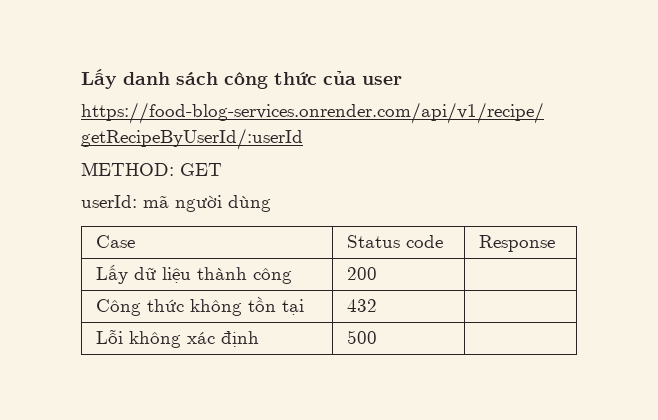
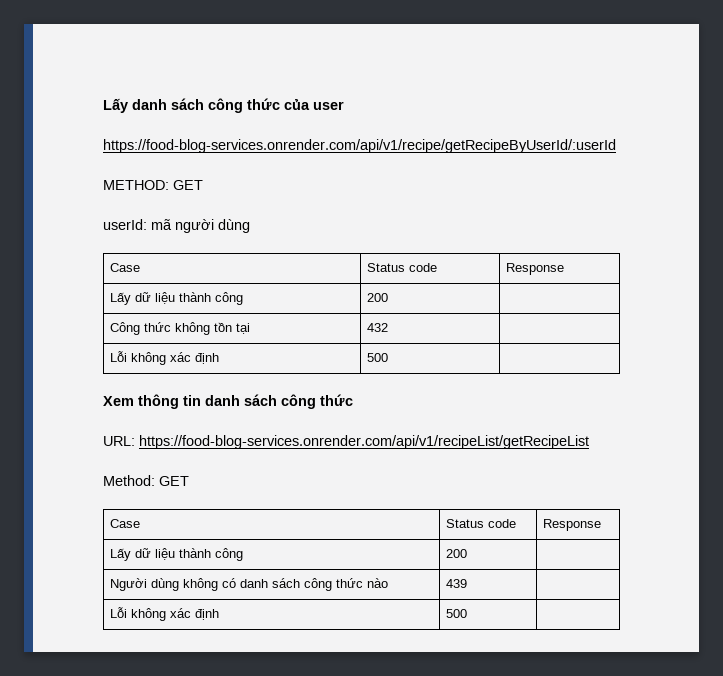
(377, 337) none -> [103,394,353,409] [103,435,589,449] [103,475,189,486] [109,519,140,528] [445,519,516,528] [542,519,601,531] [109,548,243,561] [445,549,467,558] [109,578,388,591] [445,579,467,588] [109,607,219,621] [445,609,467,618] // Xem thông tin danh sách công thức // URL: https://food-blog-services.onrender.com/api/v1/recipeList/getRecipeList // Method: GET // Case | Status code | Response // Lấy dữ liệu thành công | 200 | // Người dùng không có danh sách công thức nào | 439 | // Lỗi không xác định | 500 |

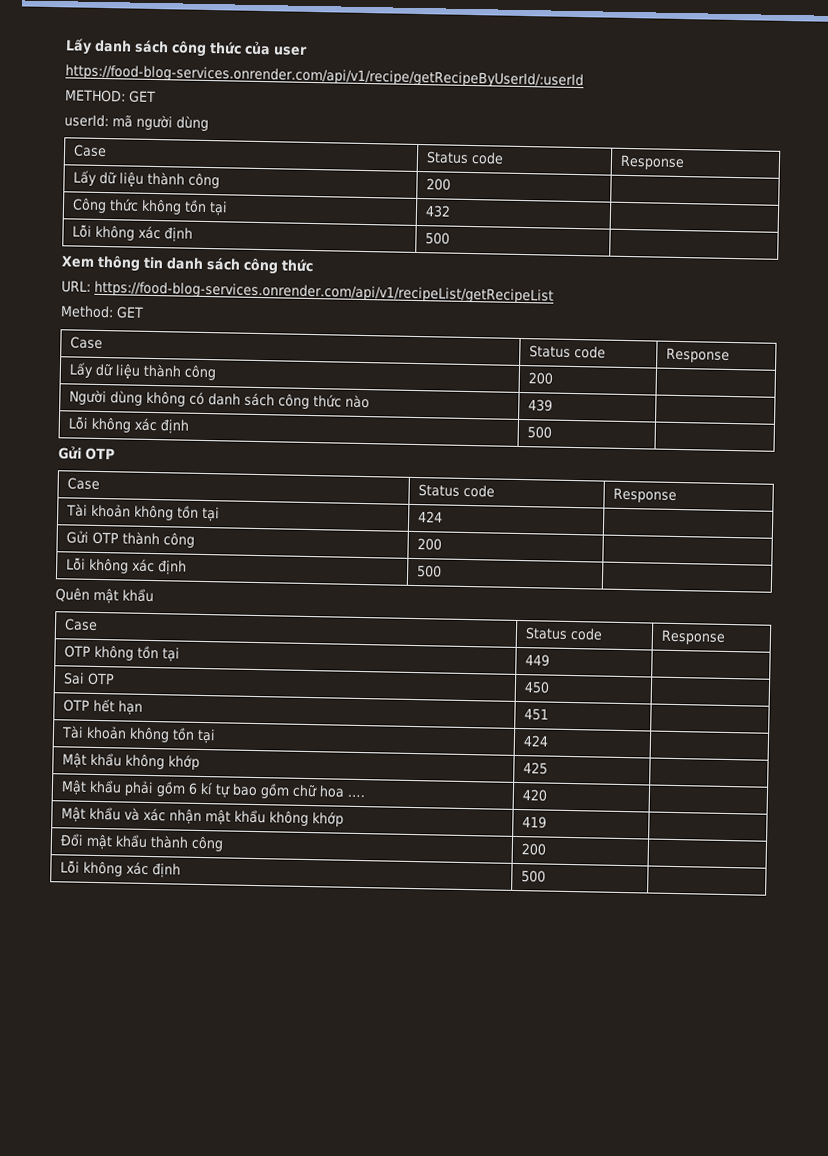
(467, 613) none -> [58,446,115,461] [67,477,101,491] [418,484,496,498] [613,487,678,503] [66,503,221,522] [418,511,444,523] [66,530,196,548] [417,538,443,551] [66,557,188,575] [417,565,443,578] [55,587,154,604] [64,618,99,631] [525,627,604,641] [661,629,727,645] [64,644,181,662] [525,654,551,667] [63,672,116,686] [524,681,551,694] [63,698,144,715] [524,708,550,721] [61,725,217,744] [523,735,550,747] [62,752,201,770] [523,762,549,775] [61,779,366,799] [522,789,548,802] [61,806,345,827] [522,816,548,829] [60,833,225,852] [521,843,547,856] [60,860,182,878] [521,870,547,883] // Gửi OTP // Case | Status code | Response // Tài khoản không tồn tại | 424 | // Gửi OTP thành công | 200 | // Lỗi không xác định | 500 | // Quên mật khẩu // Case | Status code | Response // OTP không tồn tại | 449 | // Sai OTP | 450 | // OTP hết hạn | 451 | // Tài khoản không tồn tại | 424 | // Mật khẩu không khớp | 425 | // Mật khẩu phải gồm 6 kí tự bao gồm chữ hoa …. | 420 | // Mật khẩu và xác nhận mật khẩu không khớp | 419 | // Đổi mật khẩu thành công | 200 | // Lỗi không xác định | 500 |

